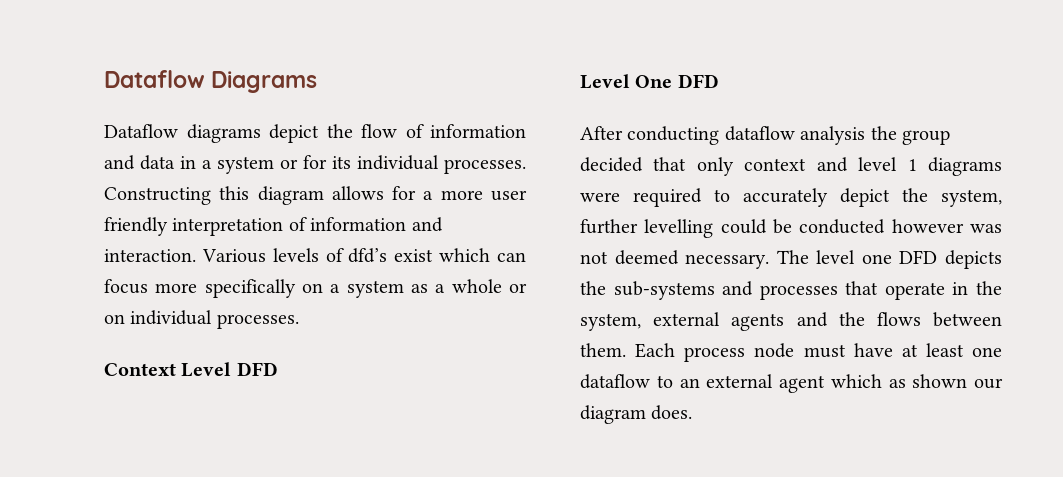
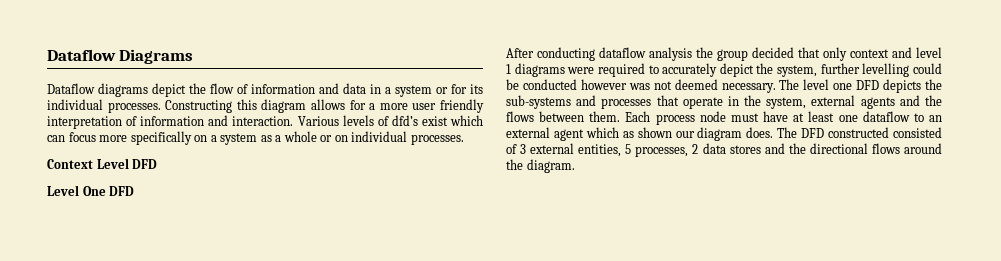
(693, 412) none -> [777,127,943,138] [506,143,942,157] [506,159,575,173] The DFD constructed consisted of 3 external entities, 5 processes, 2 data stores and the directional flows around the diagram.

